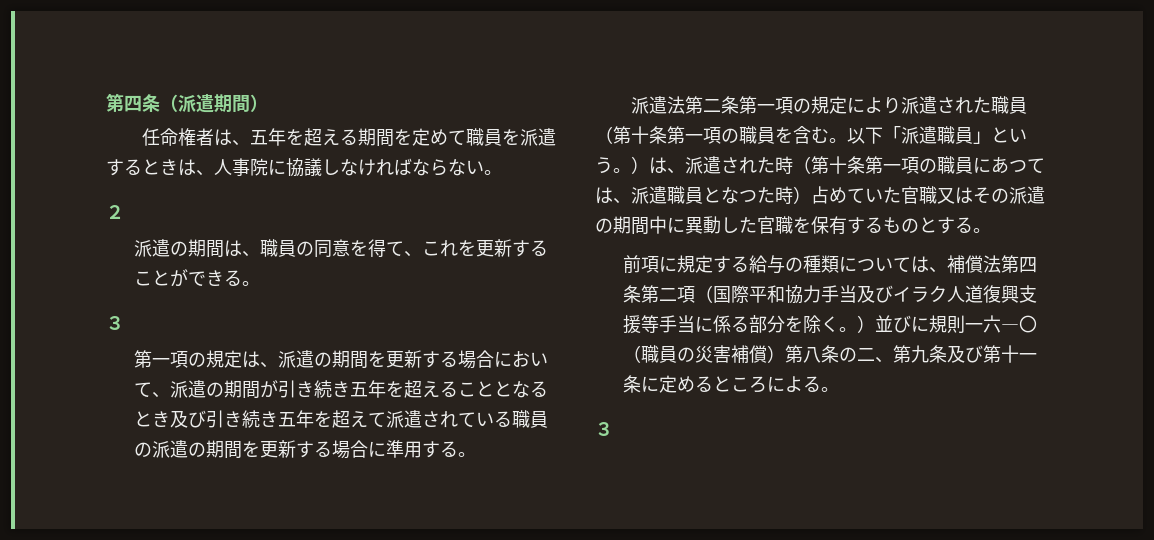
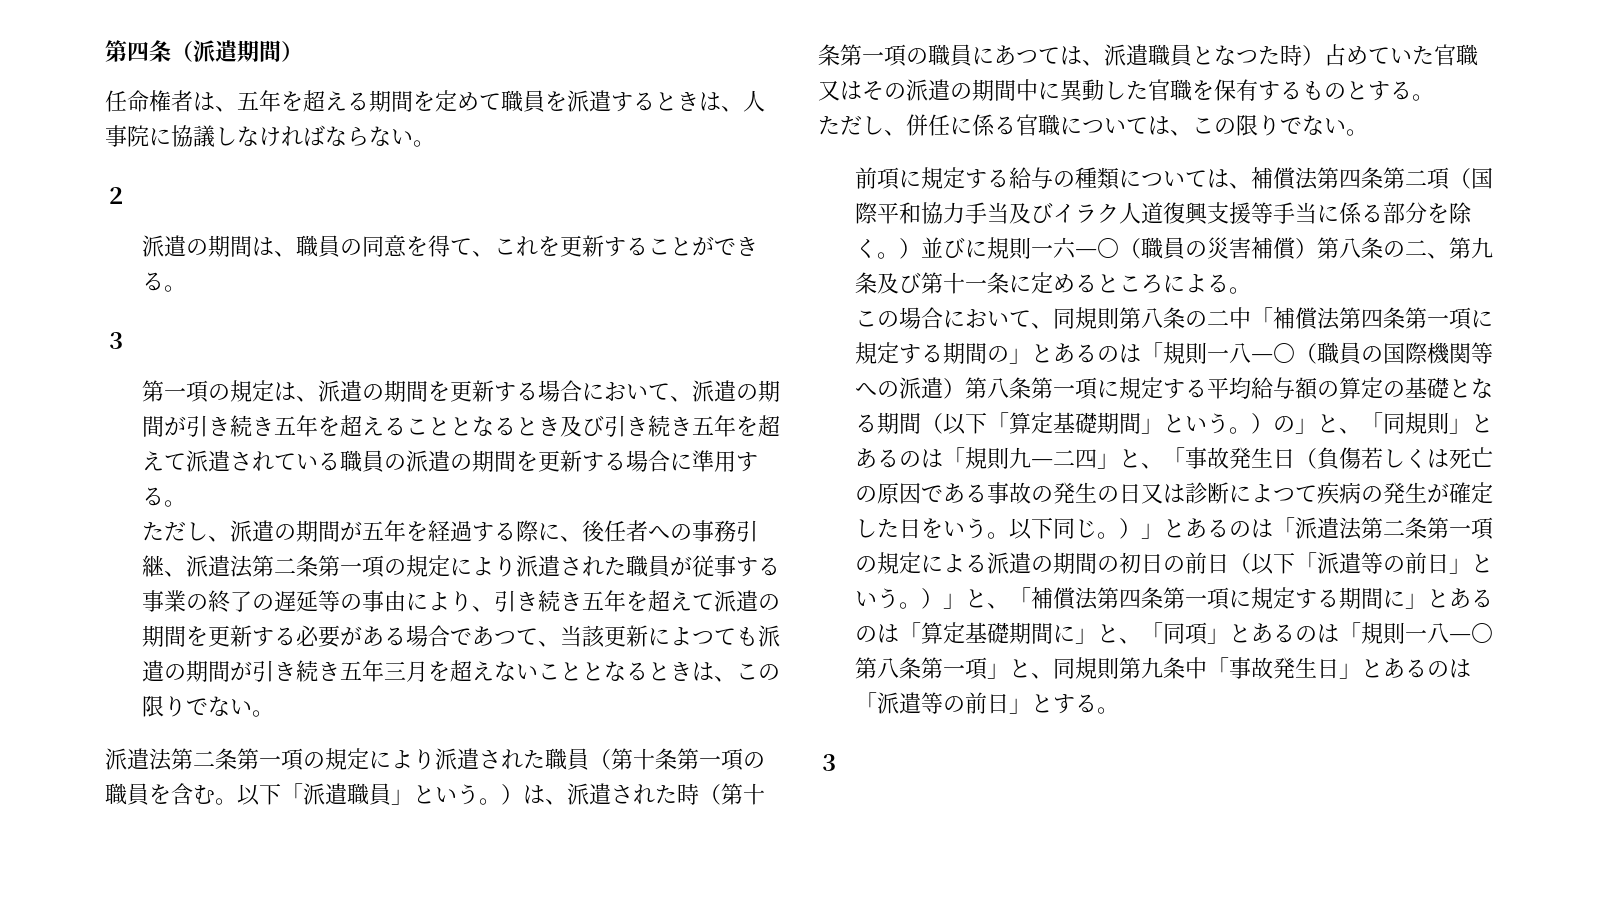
(477, 454) none -> [142,520,759,542] [142,555,781,578] [142,590,781,613] [142,625,781,648] [142,660,781,682] [142,695,275,717] // ただし、派遣の期間が五年を経過する際に、後任者への事務引継、派遣法第二条第一項の規定により派遣された職員が従事する事業の終了の遅延等の事由により、引き続き五年を超えて派遣の期間を更新する必要がある場合であつて、当該更新によつても派遣の期間が引き続き五年三月を超えないこととなるときは、この限りでない。
(991, 230) none -> [818,114,1368,136] // ただし、併任に係る官職については、この限りでない。
(840, 389) none -> [855,307,1494,330] [855,342,1494,364] [855,377,1494,400] [855,412,1494,435] [855,447,1494,470] [855,482,1494,504] [855,517,1494,540] [855,552,1494,575] [855,587,1494,610] [855,622,1494,645] [855,657,1472,680] [855,692,1120,714] // この場合において、同規則第八条の二中「補償法第四条第一項に規定する期間の」とあるのは「規則一八―〇（職員の国際機関等への派遣）第八条第一項に規定する平均給与額の算定の基礎となる期間（以下「算定基礎期間」という。）の」と、「同規則」とあるのは「規則九―二四」と、「事故発生日（負傷若しくは死亡の原因である事故の発生の日又は診断によつて疾病の発生が確定した日をいう。以下同じ。）」とあるのは「派遣法第二条第一項の規定による派遣の期間の初日の前日（以下「派遣等の前日」という。）」と、「補償法第四条第一項に規定する期間に」とあるのは「算定基礎期間に」と、「同項」とあるのは「規則一八―〇第八条第一項」と、同規則第九条中「事故発生日」とあるのは「派遣等の前日」とする。

